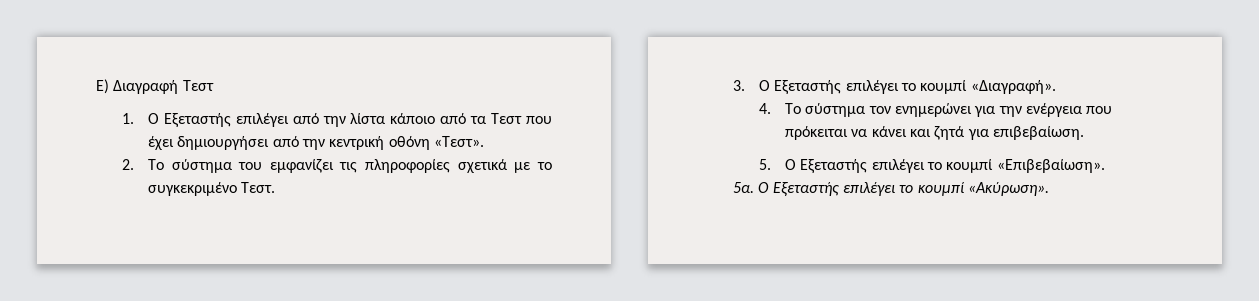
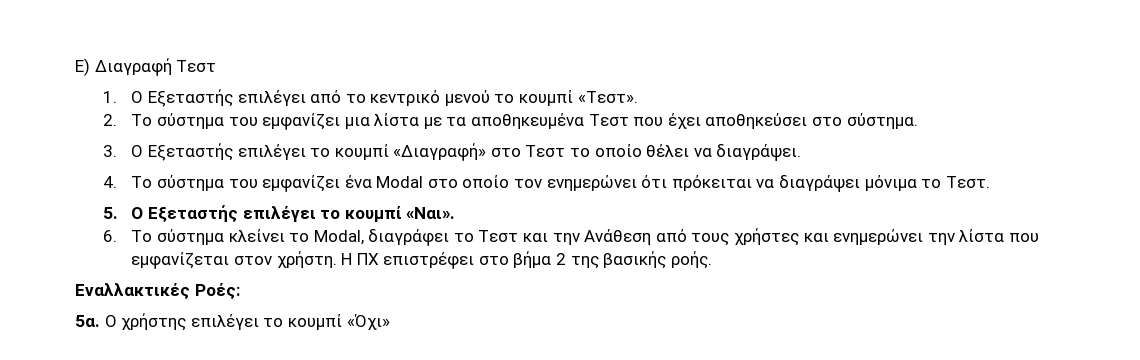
[322,113,552,127] [147,136,430,150] την λίστα κάποιο από τα Τεστ που έχει δημιουργήσει από την κεντρική οθόνη -> [345,90,574,106] το κεντρικό μενού το κουμπί
[339,159,552,173] [147,182,237,196] τις πληροφορίες σχετικά με το συγκεκριμένο -> [344,113,918,129] [103,143,802,161] [103,174,942,192] μια λίστα με τα αποθηκευμένα Τεστ που έχει αποθηκεύσει στο σύστημα. // 3. Ο Εξεταστής επιλέγει το κουμπί «Διαγραφή» στο Τεστ το οποίο θέλει να διαγράψει. // 4. Το σύστημα του εμφανίζει ένα Modal στο οποίο τον ενημερώνει ότι πρόκειται να διαγράψει μόνιμα το
[732,80,1056,95] [758,103,1113,117] [784,126,1084,140] [758,159,1105,174] [732,182,1049,197] 3. Ο Εξεταστής επιλέγει το κουμπί «Διαγραφή». // 4. Το σύστημα τον ενημερώνει για την ενέργεια που πρόκειται να κάνει και ζητά για επιβεβαίωση. // 5. Ο Εξεταστής επιλέγει το κουμπί «Επιβεβαίωση». // 5α. Ο Εξεταστής επιλέγει το κουμπί «Ακύρωση». -> [103,205,456,223] [103,228,1039,246] [131,251,712,269] [75,283,240,300] [75,313,390,331] 5. Ο Εξεταστής επιλέγει το κουμπί «Ναι». // 6. Το σύστημα κλείνει το Modal, διαγράφει το Τεστ και την Ανάθεση από τους χρήστες και ενημερώνει την λίστα που εμφανίζεται στον χρήστη. Η ΠΧ επιστρέφει στο βήμα 2 της βασικής ροής. // Εναλλακτικές Ροές: // 5α. Ο χρήστης επιλέγει το κουμπί «Όχι»

